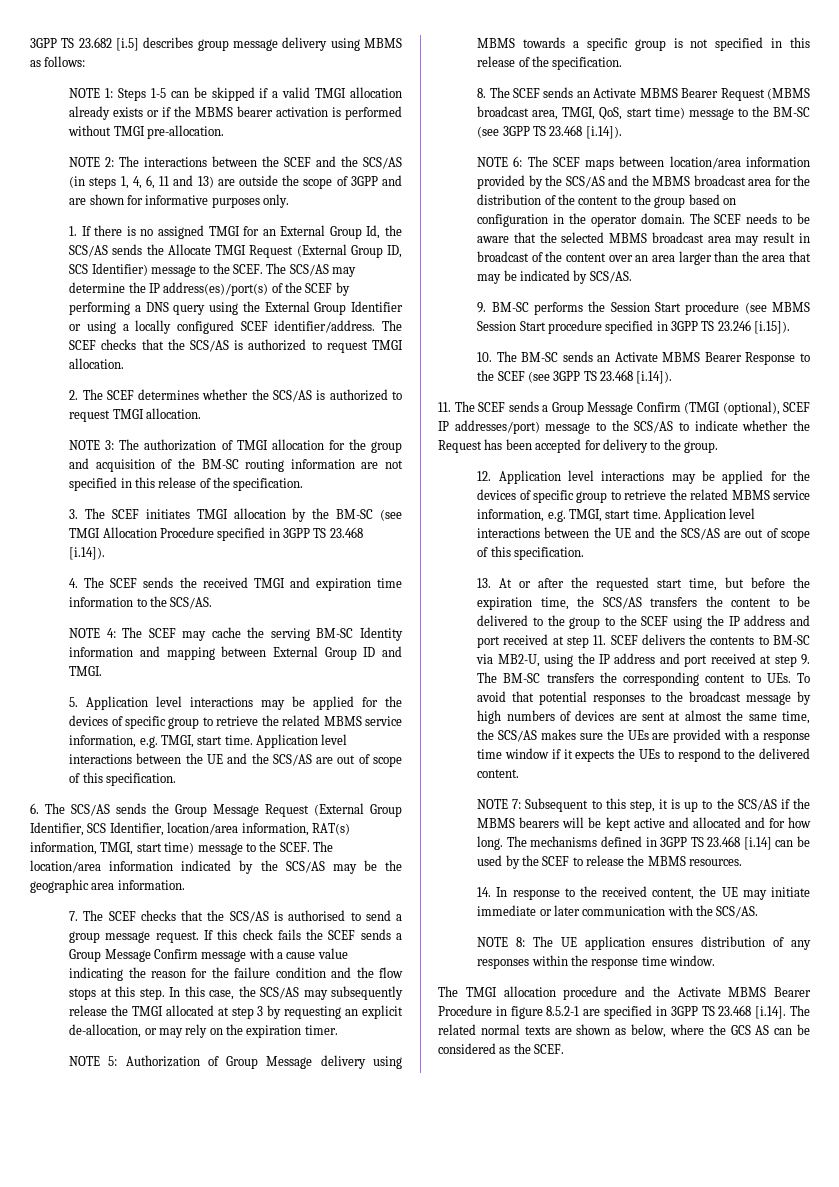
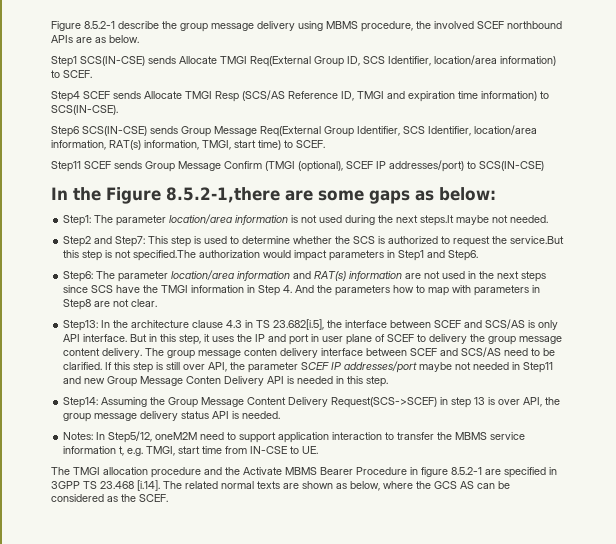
[30,37,194,51] 3GPP TS 23.682 [i.5] describes -> [51,21,177,31] Figure 8.5.2-1 describe the
[30,56,86,67] [69,87,403,101] [69,106,403,120] [68,125,224,139] [69,156,403,169] [69,175,402,189] [69,194,290,208] [69,225,402,239] [69,244,403,258] [69,263,357,277] [69,282,350,296] [69,301,404,315] [69,320,402,334] [69,339,404,353] [69,358,125,369] [69,389,402,402] [69,408,201,422] [69,439,402,453] [69,458,404,472] [69,477,304,491] [69,508,402,522] [69,527,363,541] [69,547,106,560] [69,577,402,591] [69,596,213,609] [69,627,403,641] [69,646,402,660] [69,666,103,676] [69,696,403,710] [69,715,402,729] [69,734,348,748] [69,753,402,767] [69,772,176,786] [30,803,364,817] as follows: // NOTE 1: Steps 1-5 can be skipped if a valid TMGI allocation already exists or if the MBMS bearer activation is performed without TMGI pre-allocation. // NOTE 2: The interactions between the SCEF and the SCS/AS (in steps 1, 4, 6, 11 and 13) are outside the scope of 3GPP and are shown for informative purposes only. // 1. If there is no assigned TMGI for an External Group Id, the SCS/AS sends the Allocate TMGI Request (External Group ID, SCS Identifier) message to the SCEF. The SCS/AS may determine the IP address(es)/port(s) of the SCEF by performing a DNS query using the External Group Identifier or using a locally configured SCEF identifier/address. The SCEF checks that the SCS/AS is authorized to request TMGI allocation. // 2. The SCEF determines whether the SCS/AS is authorized to request TMGI allocation. // NOTE 3: The authorization of TMGI allocation for the group and acquisition of the BM-SC routing information are not specified in this release of the specification. // 3. The SCEF initiates TMGI allocation by the BM-SC (see TMGI Allocation Procedure specified in 3GPP TS 23.468 [i.14]). // 4. The SCEF sends the received TMGI and expiration time information to the SCS/AS. // NOTE 4: The SCEF may cache the serving BM-SC Identity information and mapping between External Group ID and TMGI. // 5. Application level interactions may be applied for the devices of specific group to retrieve the related MBMS service information, e.g. TMGI, start time. Application level interactions between the UE and the SCS/AS are out of scope of this specification. // 6. The SCS/AS sends the Group Message Request (External -> [361,21,562,32] [51,35,139,43] [51,55,556,67] [51,70,92,78] [51,90,549,102] [51,105,118,115] [51,126,321,137] procedure, the involved SCEF northbound APIs are as below. // Step1 SCS(IN-CSE) sends Allocate TMGI Req(External Group ID, SCS Identifier, location/area information) to SCEF. // Step4 SCEF sends Allocate TMGI Resp (SCS/AS Reference ID, TMGI and expiration time information) to SCS(IN-CSE). // Step6 SCS(IN-CSE) sends Group Message Req(External
[197,841,333,855] [30,860,402,874] [30,879,185,893] [69,910,402,923] [69,929,402,943] [69,948,348,962] [69,967,404,981] [69,986,403,1000] [69,1005,403,1019] [69,1024,338,1038] [69,1055,402,1069] [477,37,810,51] [477,56,623,70] [477,87,810,101] [477,106,810,120] [477,125,622,139] [477,156,810,170] [477,175,810,189] [477,194,737,208] [477,213,810,227] [477,232,810,246] [477,251,811,265] [477,270,632,284] [477,301,810,315] [477,320,791,334] [477,351,810,365] [477,370,673,384] [438,401,548,412] message to the SCEF. The location/area information indicated by the SCS/AS may be the geographic area information. // 7. The SCEF checks that the SCS/AS is authorised to send a group message request. If this check fails the SCEF sends a Group Message Confirm message with a cause value indicating the reason for the failure condition and the flow stops at this step. In this case, the SCS/AS may subsequently release the TMGI allocated at step 3 by requesting an explicit de-allocation, or may rely on the expiration timer. // NOTE 5: Authorization of Group Message delivery using MBMS towards a specific group is not specified in this release of the specification. // 8. The SCEF sends an Activate MBMS Bearer Request (MBMS broadcast area, TMGI, QoS, start time) message to the BM-SC (see 3GPP TS 23.468 [i.14]). // NOTE 6: The SCEF maps between location/area information provided by the SCS/AS and the MBMS broadcast area for the distribution of the content to the group based on configuration in the operator domain. The SCEF needs to be aware that the selected MBMS broadcast area may result in broadcast of the content over an area larger than the area that may be indicated by SCS/AS. // 9. BM-SC performs the Session Start procedure (see MBMS Session Start procedure specified in 3GPP TS 23.246 [i.15]). // 10. The BM-SC sends an Activate MBMS Bearer Response to the SCEF (see 3GPP TS 23.468 [i.14]). // 11. The SCEF sends a -> [284,140,325,148] [51,161,142,172] to SCEF. // Step11 SCEF sends
[545,420,810,434] [438,439,718,453] [477,470,810,484] [477,489,810,503] [477,508,756,522] [477,527,810,541] [477,546,584,560] [477,577,810,591] [477,596,811,610] [477,615,810,629] [477,634,810,648] [476,653,810,667] [477,672,810,686] [477,691,811,705] [477,710,810,724] [477,729,810,743] [477,748,810,762] [477,769,520,778] [477,798,810,812] [477,817,812,831] [477,836,811,850] [477,855,743,869] [477,886,810,900] [477,905,759,918] [477,936,811,950] [477,955,716,969] message to the SCS/AS to indicate whether the Request has been accepted for delivery to the group. // 12. Application level interactions may be applied for the devices of specific group to retrieve the related MBMS service information, e.g. TMGI, start time. Application level interactions between the UE and the SCS/AS are out of scope of this specification. // 13. At or after the requested start time, but before the expiration time, the SCS/AS transfers the content to be delivered to the group to the SCEF using the IP address and port received at step 11. SCEF delivers the contents to BM-SC via MB2-U, using the IP address and port received at step 9. The BM-SC transfers the corresponding content to UEs. To avoid that potential responses to the broadcast message by high numbers of devices are sent at almost the same time, the SCS/AS makes sure the UEs are provided with a response time window if it expects the UEs to respond to the delivered content. // NOTE 7: Subsequent to this step, it is up to the SCS/AS if the MBMS bearers will be kept active and allocated and for how long. The mechanisms defined in 3GPP TS 23.468 [i.14] can be used by the SCEF to release the MBMS resources. // 14. In response to the received content, the UE may initiate immediate or later communication with the SCS/AS. // NOTE 8: The UE application ensures distribution of any responses within the response time window. -> [467,161,544,171] [51,187,496,204] [63,214,549,226] [63,236,565,247] [63,250,479,261] [63,270,547,282] [63,285,541,296] [63,299,158,310] [63,319,559,331] [63,334,563,345] [63,347,556,359] [63,361,554,373] [63,376,389,387] [63,397,561,408] [63,411,281,422] [63,431,526,443] [63,446,319,456] to SCS(IN-CSE) // In the Figure 8.5.2-1,there are some gaps as below: // Step1: The parameter location/area information is not used during the next steps.It maybe not needed. // Step2 and Step7: This step is used to determine whether the SCS is authorized to request the service.But this step is not specified.The authorization would impact parameters in Step1 and Step6. // Step6: The parameter location/area information and RAT(s) information are not used in the next steps since SCS have the TMGI information in Step 4. And the parameters how to map with parameters in Step8 are not clear. // Step13: In the architecture clause 4.3 in TS 23.682[i.5], the interface between SCEF and SCS/AS is only API interface. But in this step, it uses the IP and port in user plane of SCEF to delivery the group message content delivery. The group message conten delivery interface between SCEF and SCS/AS need to be clarified. If this step is still over API, the parameter SCEF IP addresses/port maybe not needed in Step11 and new Group Message Conten Delivery API is needed in this step. // Step14: Assuming the Group Message Content Delivery Request(SCS->SCEF) in step 13 is over API, the group message delivery status API is needed. // Notes: In Step5/12, oneM2M need to support application interaction to transfer the MBMS service information t, e.g. TMGI, start time from IN-CSE to UE.

